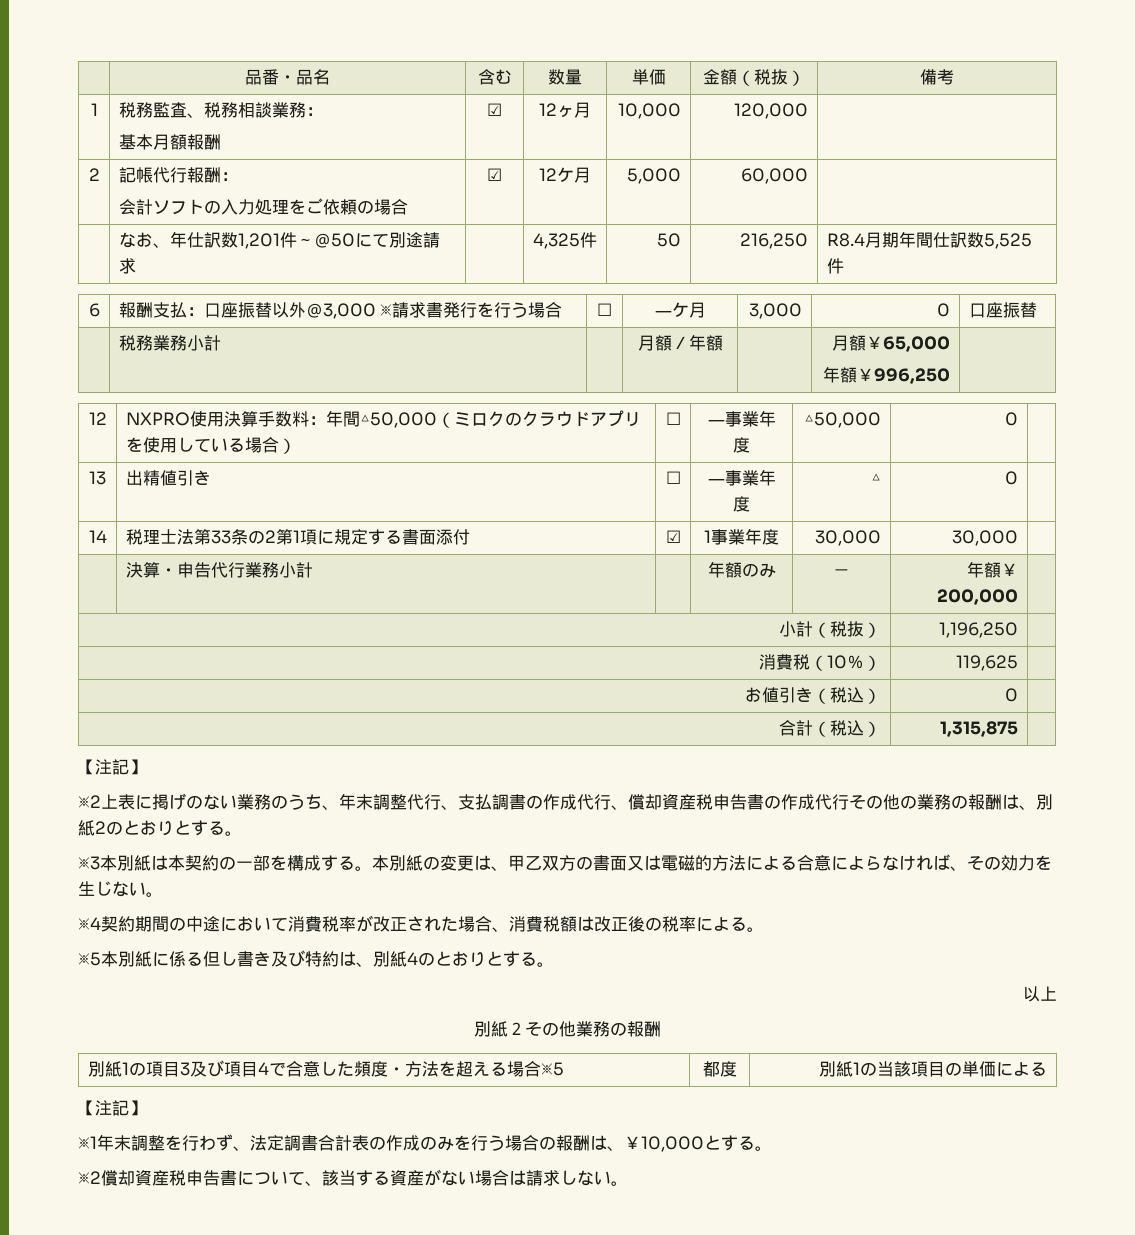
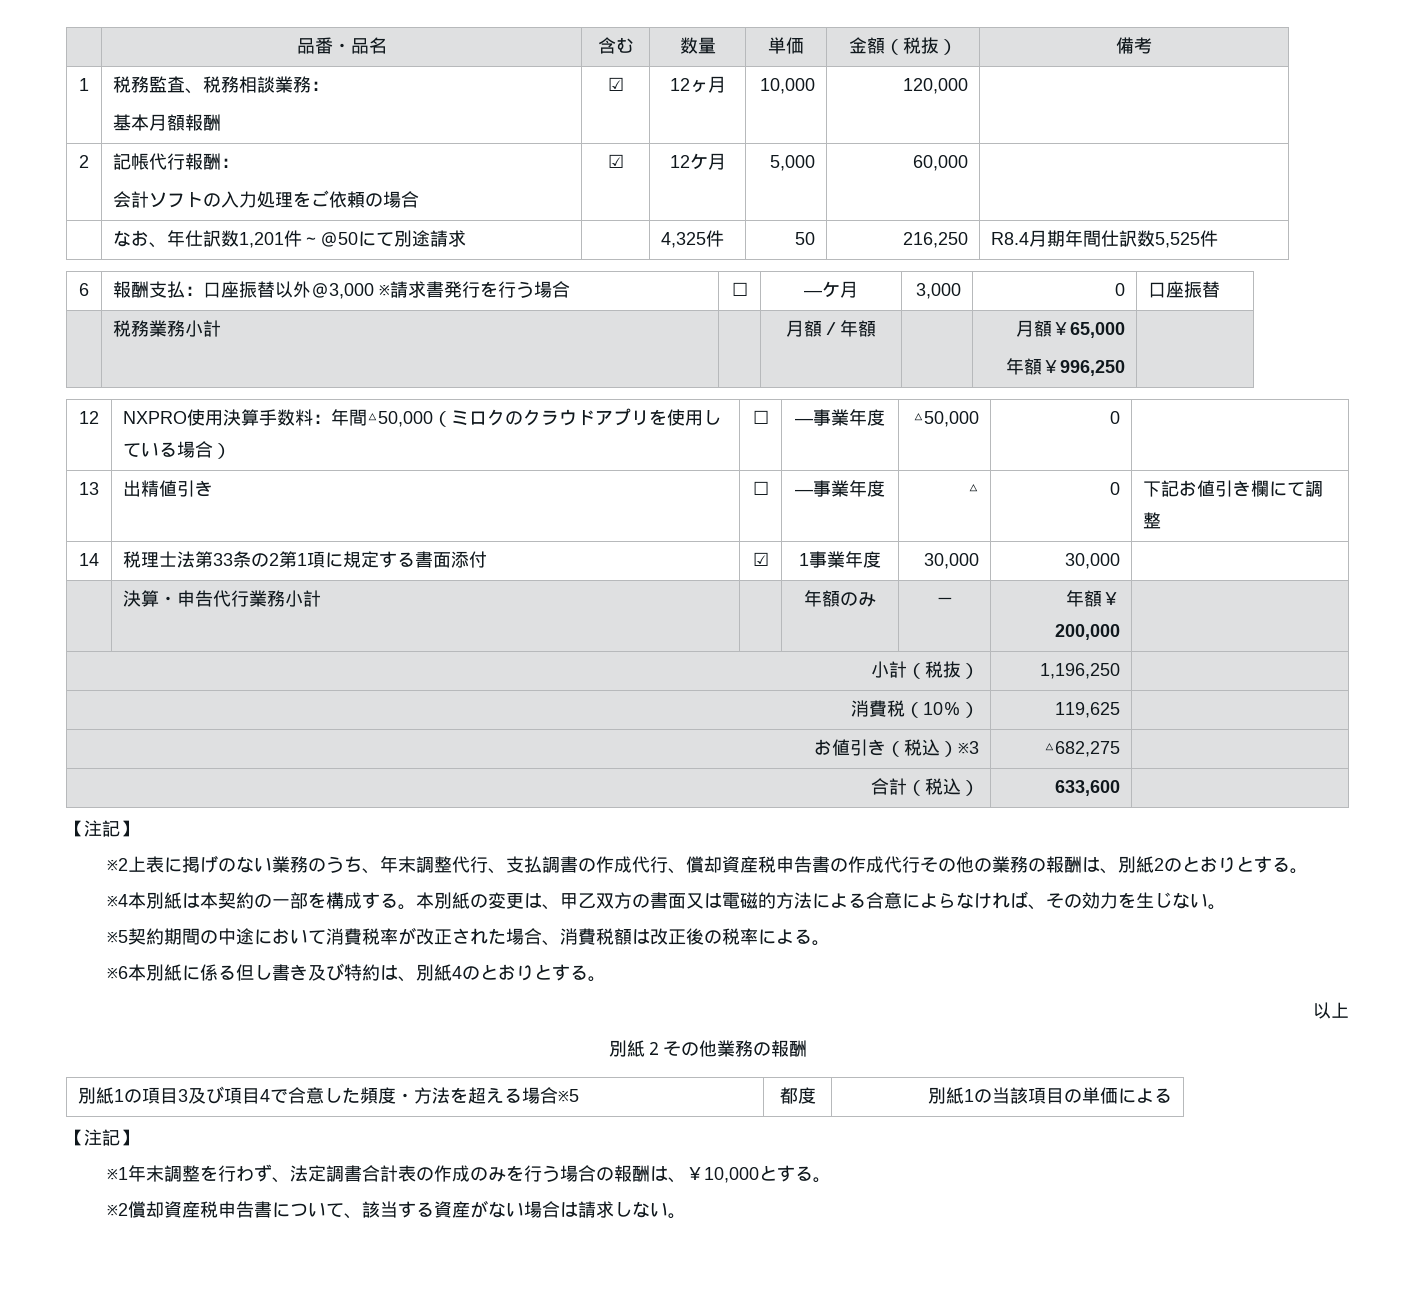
(1019, 478) none -> [1143,480,1324,497] [1143,512,1162,529] 下記お値引き欄にて調整
[1005,688,1019,702] | 0 -> [957,741,979,754] [1043,741,1120,757] ※3 | △682,275
[940,721,1019,737] 1,315,875 -> [1054,780,1120,796] 633,600
[78,856,100,870] ※3 -> [106,894,128,907] ※4
[78,917,101,930] ※4 -> [106,930,128,943] ※5
[78,952,101,966] ※5 -> [106,966,128,979] ※6

